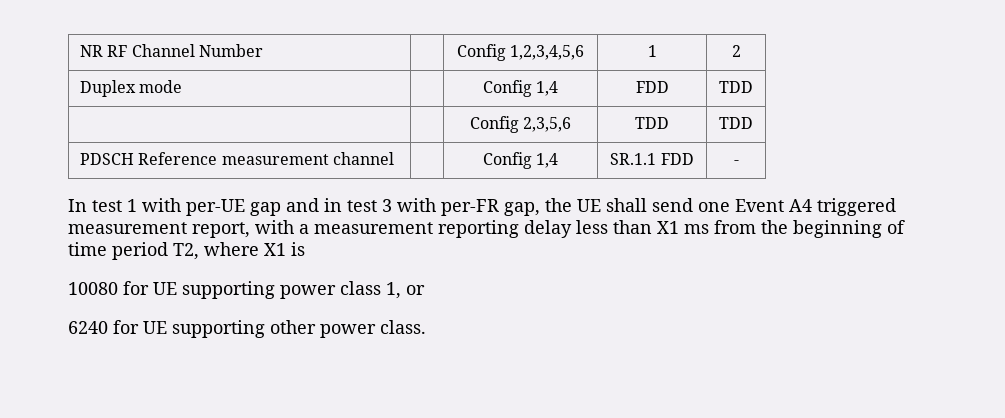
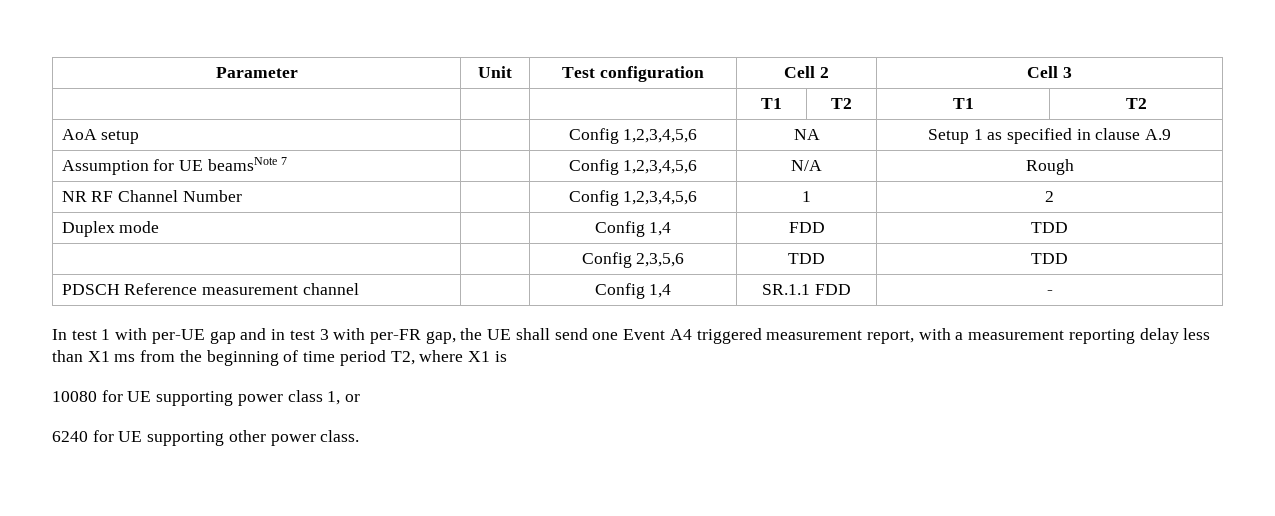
(79, 51) none -> [215,67,298,78] [478,66,512,78] [562,66,704,82] [784,66,829,78] [1027,66,1072,78] [761,98,782,109] [831,98,852,109] [952,98,974,109] [1125,98,1147,109] [61,129,140,144] [568,128,698,144] [793,129,820,140] [927,128,1172,144] [61,157,288,175] [568,159,698,175] [791,160,822,171] [1025,159,1074,175] Parameter | Unit | Test configuration | Cell 2 | Cell 3 // | | | T1 | T2 | T1 | T2 // AoA setup | | Config 1,2,3,4,5,6 | NA | Setup 1 as specified in clause A.9 // Assumption for UE beamsNote 7 | | Config 1,2,3,4,5,6 | N/A | Rough //

